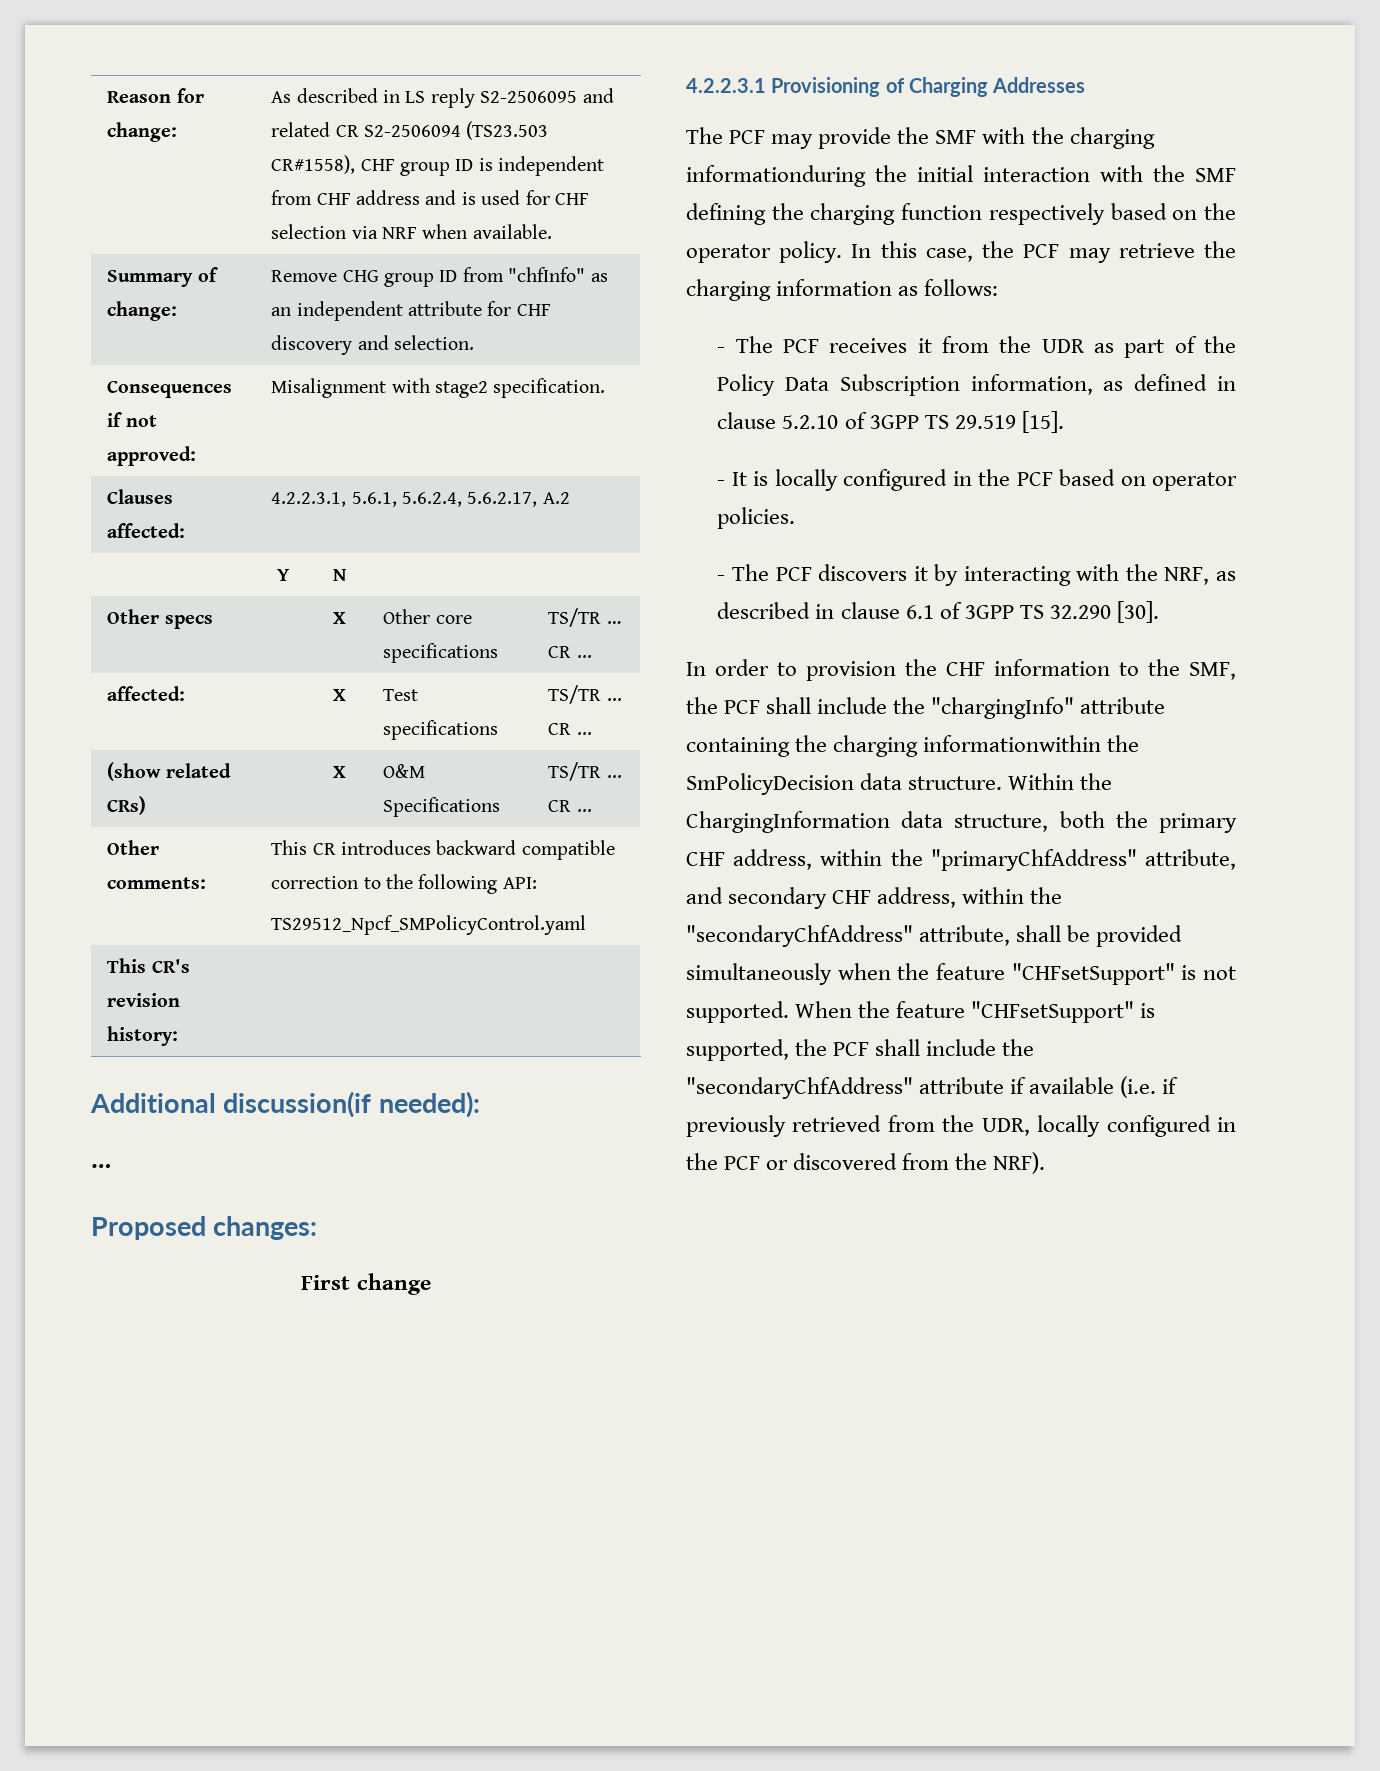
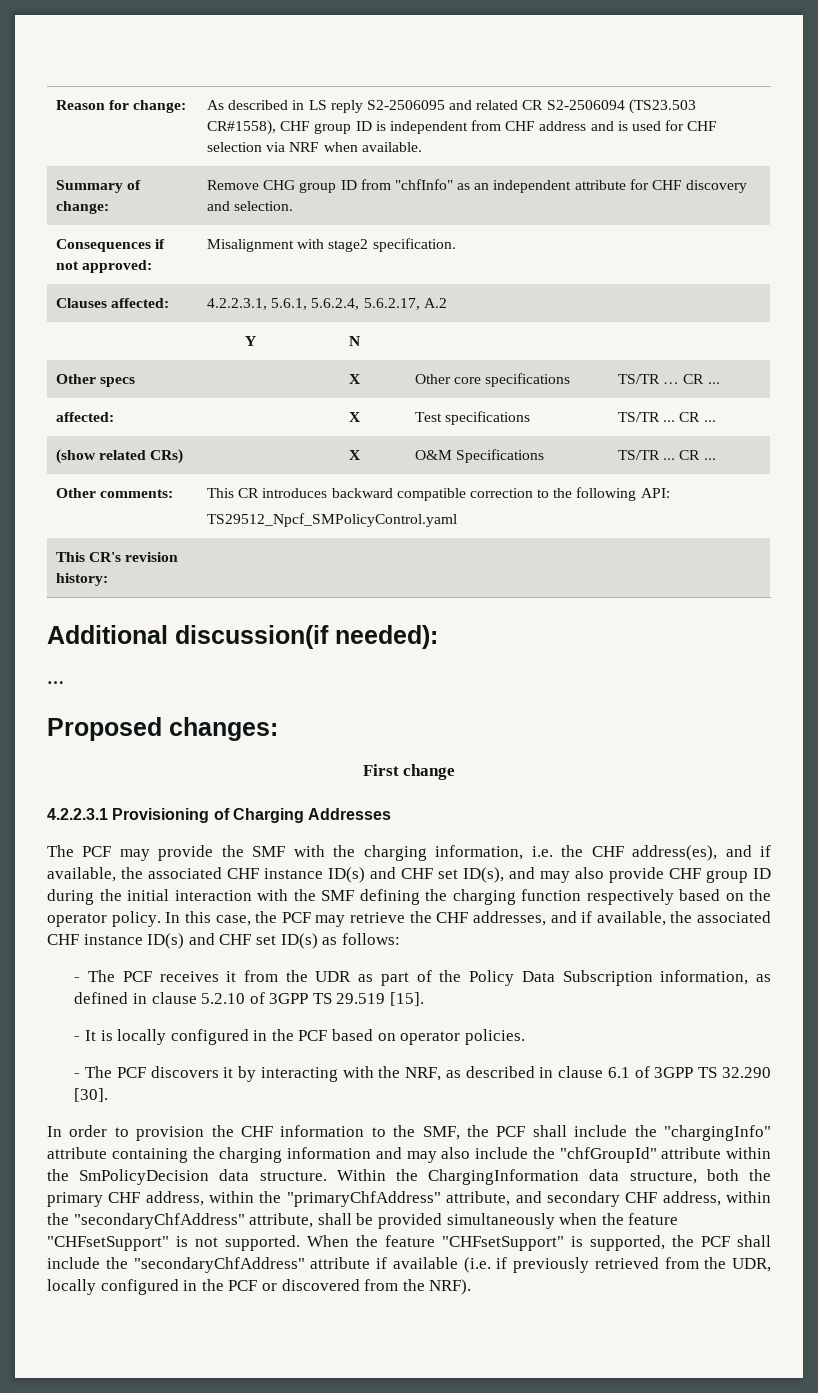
[686,165,866,187] informationduring -> [435,845,771,861] [47,867,771,883] [47,889,94,905] information, i.e. the CHF address(es), and if available, the associated CHF instance ID(s) and CHF set ID(s), and may also provide CHF group ID during
[686,279,893,301] charging information -> [436,911,771,926] [47,933,318,949] CHF addresses, and if available, the associated CHF instance ID(s) and CHF set ID(s)
[923,735,1102,752] informationwithin -> [287,1147,771,1163] information and may also include the "chfGroupId" attribute within

